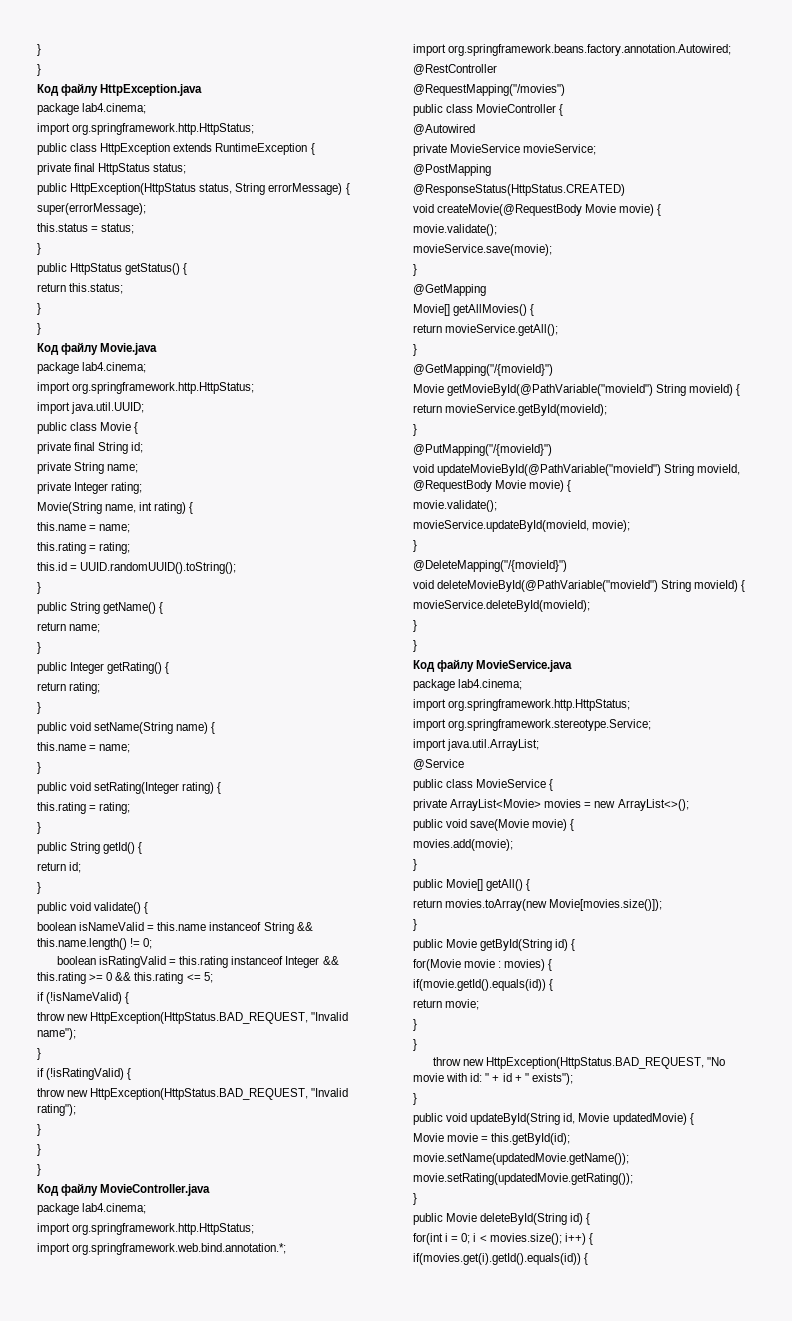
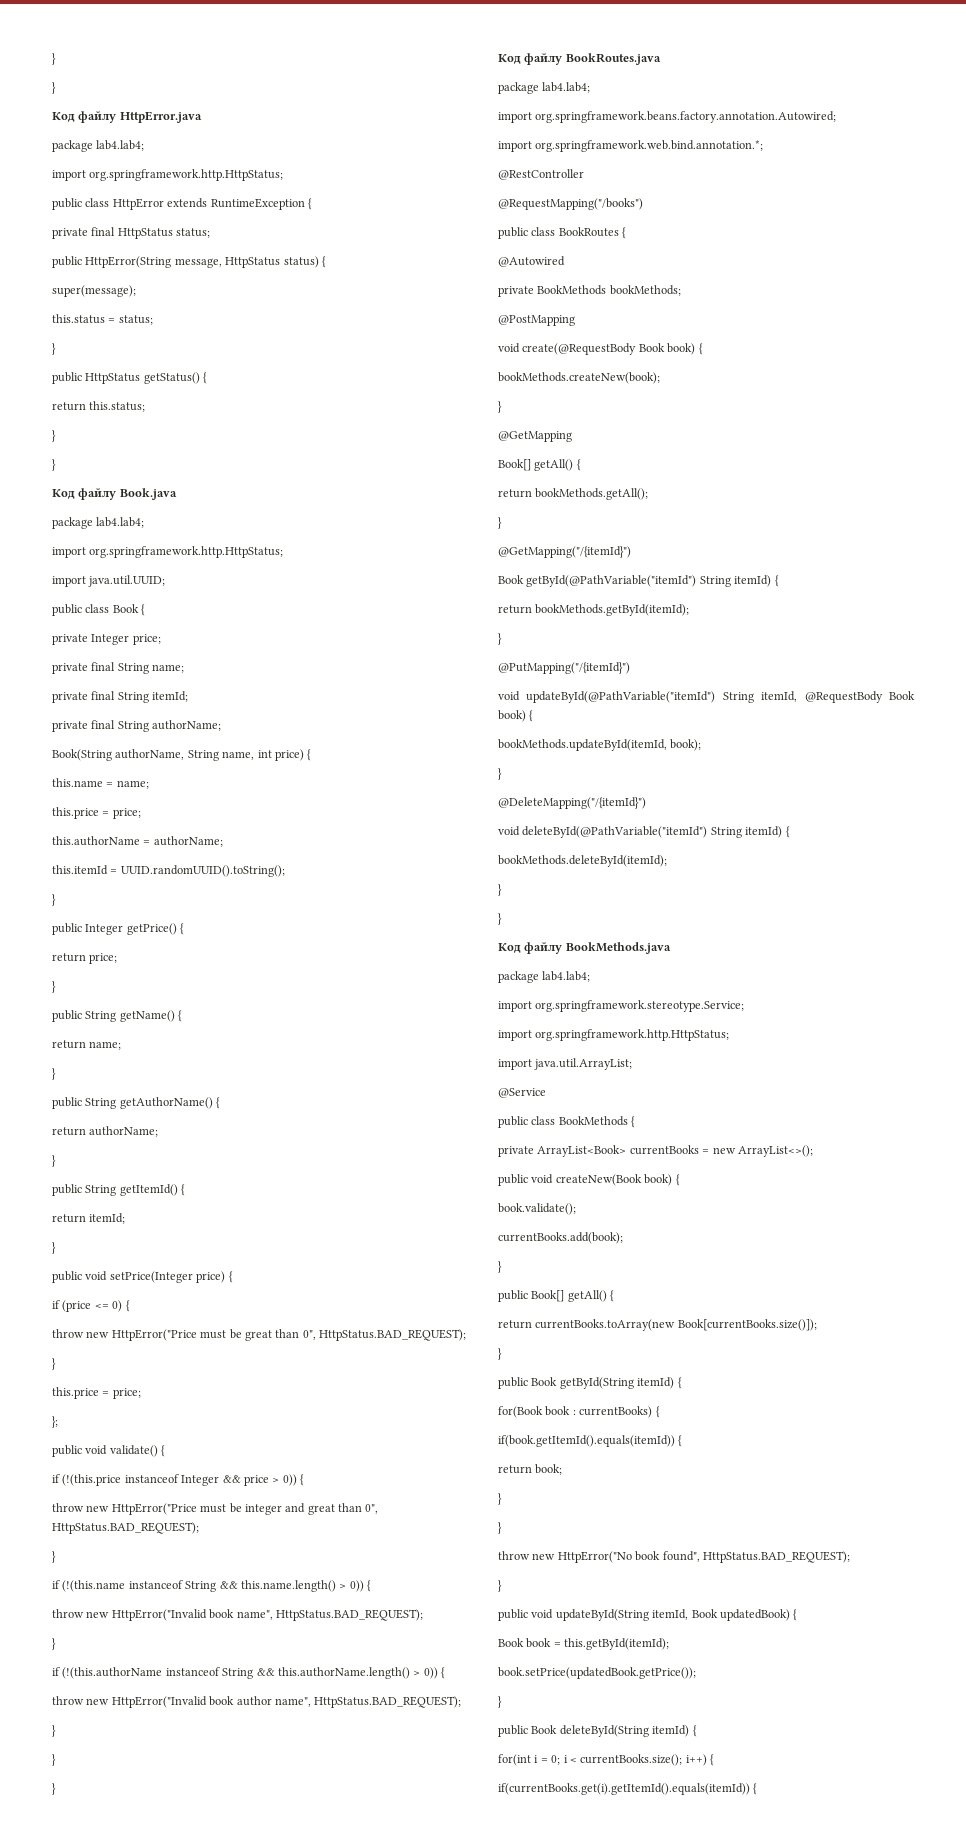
[37,44,41,56] [37,64,41,76] [37,83,203,96] [37,103,147,115] } // } // Код файлу HttpException.java // package lab4.cinema; -> [52,53,56,65] [52,82,56,94] [52,111,202,123] [52,140,145,152] } // } // Код файлу HttpError.java // package lab4.lab4;
[100,143,171,155] HttpException -> [112,198,164,210] HttpError
[70,183,350,195] [37,203,146,215] HttpException(HttpStatus status, String errorMessage) { // super(errorMessage); -> [85,256,326,268] [52,285,136,297] HttpError(String message, HttpStatus status) { // super(message);
[100,343,158,355] [37,362,147,374] Movie.java // package lab4.cinema; -> [119,488,177,500] [52,517,145,529] Book.java // package lab4.lab4;
[100,422,139,434] [37,442,144,454] [37,462,105,474] Movie { // private final String id; // private String -> [112,604,146,616] [52,634,161,645] [52,662,149,674] Book { // private Integer price; // private final String
[74,482,143,494] [37,502,102,514] Integer rating; // Movie(String -> [91,691,189,703] [52,720,222,732] [52,749,219,761] final String itemId; // private final String authorName; // Book(String authorName, String
[154,502,194,514] [37,522,131,533] [37,542,131,554] [37,562,237,574] rating) { // this.name = name; // this.rating = rating; // this.id = UUID.randomUUID().toString(); -> [274,749,312,761] [52,778,149,789] [52,807,141,819] [52,836,223,847] [52,865,285,877] [52,894,56,906] [52,923,185,935] [52,953,118,964] price) { // this.name = name; // this.price = price; // this.authorName = authorName; // this.itemId = UUID.randomUUID().toString(); // } // public Integer getPrice() { // return price;
[70,662,170,674] [37,682,101,694] [37,702,41,714] [37,722,216,734] [37,742,131,753] [37,762,41,774] [37,782,222,794] [37,802,131,814] [37,822,41,834] [37,842,143,854] [37,862,82,873] [37,882,41,894] [37,902,149,914] [37,922,313,934] [37,938,153,950] [56,956,339,968] [37,972,213,984] [37,992,130,1004] [37,1012,349,1024] [37,1028,76,1040] [37,1048,41,1060] [37,1068,132,1080] [37,1088,349,1100] [37,1104,76,1116] Integer getRating() { // return rating; // } // public void setName(String name) { // this.name = name; // } // public void setRating(Integer rating) { // this.rating = rating; // } // public String getId() { // return id; // } // public void validate() { // boolean isNameValid = this.name instanceof String && this.name.length() != 0; // boolean isRatingValid = this.rating instanceof Integer && this.rating >= 0 && this.rating <= 5; // if (!isNameValid) { // throw new HttpException(HttpStatus.BAD_REQUEST, "Invalid name"); // } // if (!isRatingValid) { // throw new HttpException(HttpStatus.BAD_REQUEST, "Invalid rating"); -> [85,1097,221,1109] [52,1126,159,1137] [52,1155,56,1167] [52,1184,186,1196] [52,1213,126,1224] [52,1242,56,1254] [52,1271,233,1283] [52,1300,130,1312] [52,1329,466,1341] [52,1358,56,1370] [52,1387,141,1399] [52,1416,58,1428] [52,1445,166,1457] [52,1474,304,1486] [52,1503,379,1515] [52,1522,199,1534] [52,1551,56,1563] [52,1580,371,1592] [52,1609,423,1621] [52,1638,56,1650] [52,1667,445,1679] [52,1696,462,1708] String getAuthorName() { // return authorName; // } // public String getItemId() { // return itemId; // } // public void setPrice(Integer price) { // if (price <= 0) { // throw new HttpError("Price must be great than 0", HttpStatus.BAD_REQUEST); // } // this.price = price; // }; // public void validate() { // if (!(this.price instanceof Integer && price > 0)) { // throw new HttpError("Price must be integer and great than 0", HttpStatus.BAD_REQUEST); // } // if (!(this.name instanceof String && this.name.length() > 0)) { // throw new HttpError("Invalid book name", HttpStatus.BAD_REQUEST); // } // if (!(this.authorName instanceof String && this.authorName.length() > 0)) { // throw new HttpError("Invalid book author name", HttpStatus.BAD_REQUEST);
[100,1184,211,1196] [37,1203,147,1215] [37,1223,255,1235] MovieController.java // package lab4.cinema; // import org.springframework.http.HttpStatus; -> [565,53,661,65] [498,82,591,94] [498,111,837,123] BookRoutes.java // package lab4.lab4; // import org.springframework.beans.factory.annotation.Autowired;
[413,44,732,56] // import org.springframework.beans.factory.annotation.Autowired; -> (764, 146) none
[413,84,565,96] [413,104,557,116] @RequestMapping("/movies") // public class MovieController -> [498,198,643,210] [498,227,619,239] @RequestMapping("/books") // public class BookRoutes
[450,144,597,155] MovieService movieService; -> [537,285,681,296] BookMethods bookMethods;
[413,184,625,196] [413,204,662,216] [413,224,497,236] [413,244,552,256] // @ResponseStatus(HttpStatus.CREATED) // void createMovie(@RequestBody Movie movie) { // movie.validate(); // movieService.save(movie); -> [498,343,703,355] [498,372,660,384] // void create(@RequestBody Book book) { // bookMethods.createNew(book);
[413,304,535,316] [413,324,559,336] [413,344,417,356] [413,364,553,376] [413,384,741,396] [413,404,608,416] [413,424,417,436] [413,444,552,456] [413,464,741,476] [413,480,572,492] [413,500,497,512] [413,520,631,532] [413,540,417,552] [413,560,567,572] [413,580,746,592] [413,600,590,612] [413,620,417,632] [413,640,417,652] [413,659,573,672] [413,679,523,691] [413,699,631,711] [413,719,652,731] Movie[] getAllMovies() { // return movieService.getAll(); // } // @GetMapping("/{movieId}") // Movie getMovieById(@PathVariable("movieId") String movieId) { // return movieService.getById(movieId); // } // @PutMapping("/{movieId}") // void updateMovieById(@PathVariable("movieId") String movieId, @RequestBody Movie movie) { // movie.validate(); // movieService.updateById(movieId, movie); // } // @DeleteMapping("/{movieId}") // void deleteMovieById(@PathVariable("movieId") String movieId) { // movieService.deleteById(movieId); // } // } // Код файлу MovieService.java // package lab4.cinema; // import org.springframework.http.HttpStatus; // import org.springframework.stereotype.Service; -> [498,459,581,471] [498,488,649,500] [498,517,502,529] [498,546,631,558] [498,575,779,587] [498,604,690,616] [498,633,502,645] [498,662,630,674] [498,691,915,703] [498,710,534,722] [498,739,702,751] [498,768,502,780] [498,797,646,809] [498,826,790,838] [498,855,667,867] [498,884,502,896] [498,913,502,925] [498,942,671,954] [498,971,591,983] [498,1000,745,1012] [498,1029,730,1041] Book[] getAll() { // return bookMethods.getAll(); // } // @GetMapping("/{itemId}") // Book getById(@PathVariable("itemId") String itemId) { // return bookMethods.getById(itemId); // } // @PutMapping("/{itemId}") // void updateById(@PathVariable("itemId") String itemId, @RequestBody Book book) { // bookMethods.updateById(itemId, book); // } // @DeleteMapping("/{itemId}") // void deleteById(@PathVariable("itemId") String itemId) { // bookMethods.deleteById(itemId); // } // } // Код файлу BookMethods.java // package lab4.lab4; // import org.springframework.stereotype.Service; // import org.springframework.http.HttpStatus;
[476,779,554,791] [413,799,582,811] MovieService { // private ArrayList<Movie> movies -> [558,1116,636,1128] [498,1145,699,1157] BookMethods { // private ArrayList<Book> currentBooks
[470,819,575,831] [413,839,513,851] [413,859,417,871] [413,879,531,891] [413,899,663,911] [413,919,417,931] [413,939,576,951] [413,959,553,971] [413,979,554,991] [413,999,480,1010] save(Movie movie) { // movies.add(movie); // } // public Movie[] getAll() { // return movies.toArray(new Movie[movies.size()]); // } // public Movie getById(String id) { // for(Movie movie : movies) { // if(movie.getId().equals(id)) { // return movie; -> [555,1174,680,1186] [498,1203,576,1215] [498,1232,623,1244] [498,1261,502,1273] [498,1290,615,1302] [498,1319,817,1331] [498,1348,502,1360] [498,1377,682,1389] [498,1406,660,1418] [498,1435,683,1447] [498,1464,563,1475] createNew(Book book) { // book.validate(); // currentBooks.add(book); // } // public Book[] getAll() { // return currentBooks.toArray(new Book[currentBooks.size()]); // } // public Book getById(String itemId) { // for(Book book : currentBooks) { // if(book.getItemId().equals(itemId)) { // return book;
[486,1057,726,1069] [413,1073,573,1085] [413,1093,417,1105] [413,1113,694,1125] [413,1133,571,1145] [413,1153,629,1165] [413,1173,633,1185] [413,1193,417,1205] [413,1213,584,1225] HttpException(HttpStatus.BAD_REQUEST, "No movie with id: " + id + " exists"); // } // public void updateById(String id, Movie updatedMovie) { // Movie movie = this.getById(id); // movie.setName(updatedMovie.getName()); // movie.setRating(updatedMovie.getRating()); // } // public Movie deleteById(String id) -> [557,1551,850,1563] [498,1580,502,1592] [498,1609,798,1621] [498,1638,670,1650] [498,1667,696,1679] [498,1696,502,1708] [498,1725,690,1737] HttpError("No book found", HttpStatus.BAD_REQUEST); // } // public void updateById(String itemId, Book updatedBook) { // Book book = this.getById(itemId); // book.setPrice(updatedBook.getPrice()); // } // public Book deleteById(String itemId)
[489,1233,562,1245] movies.size(); -> [580,1754,683,1766] currentBooks.size();
[413,1253,581,1265] if(movies.get(i).getId().equals(id)) -> [498,1783,750,1795] if(currentBooks.get(i).getItemId().equals(itemId))

